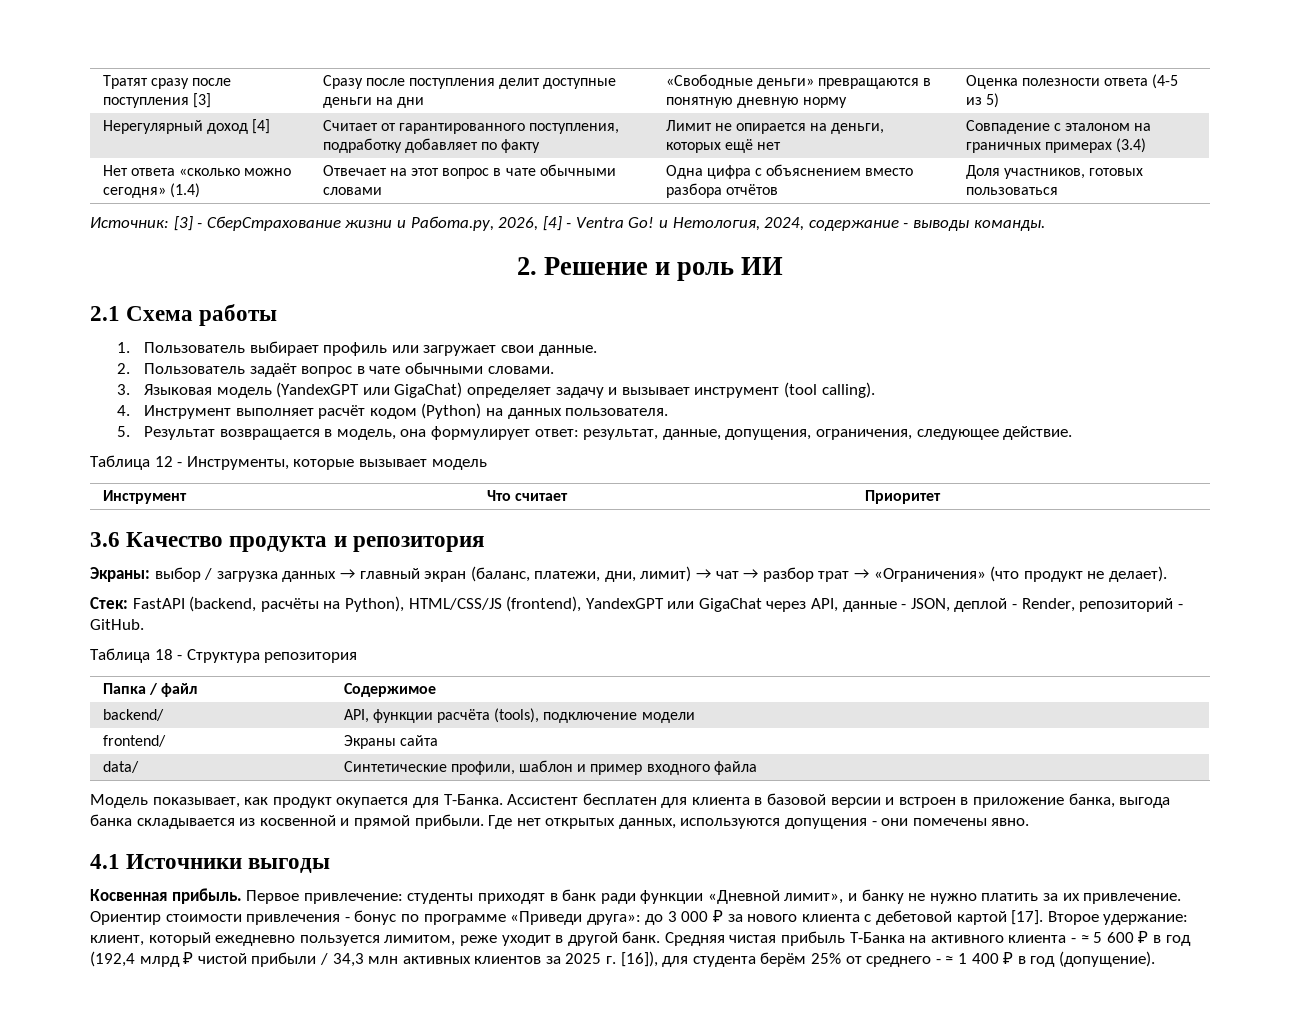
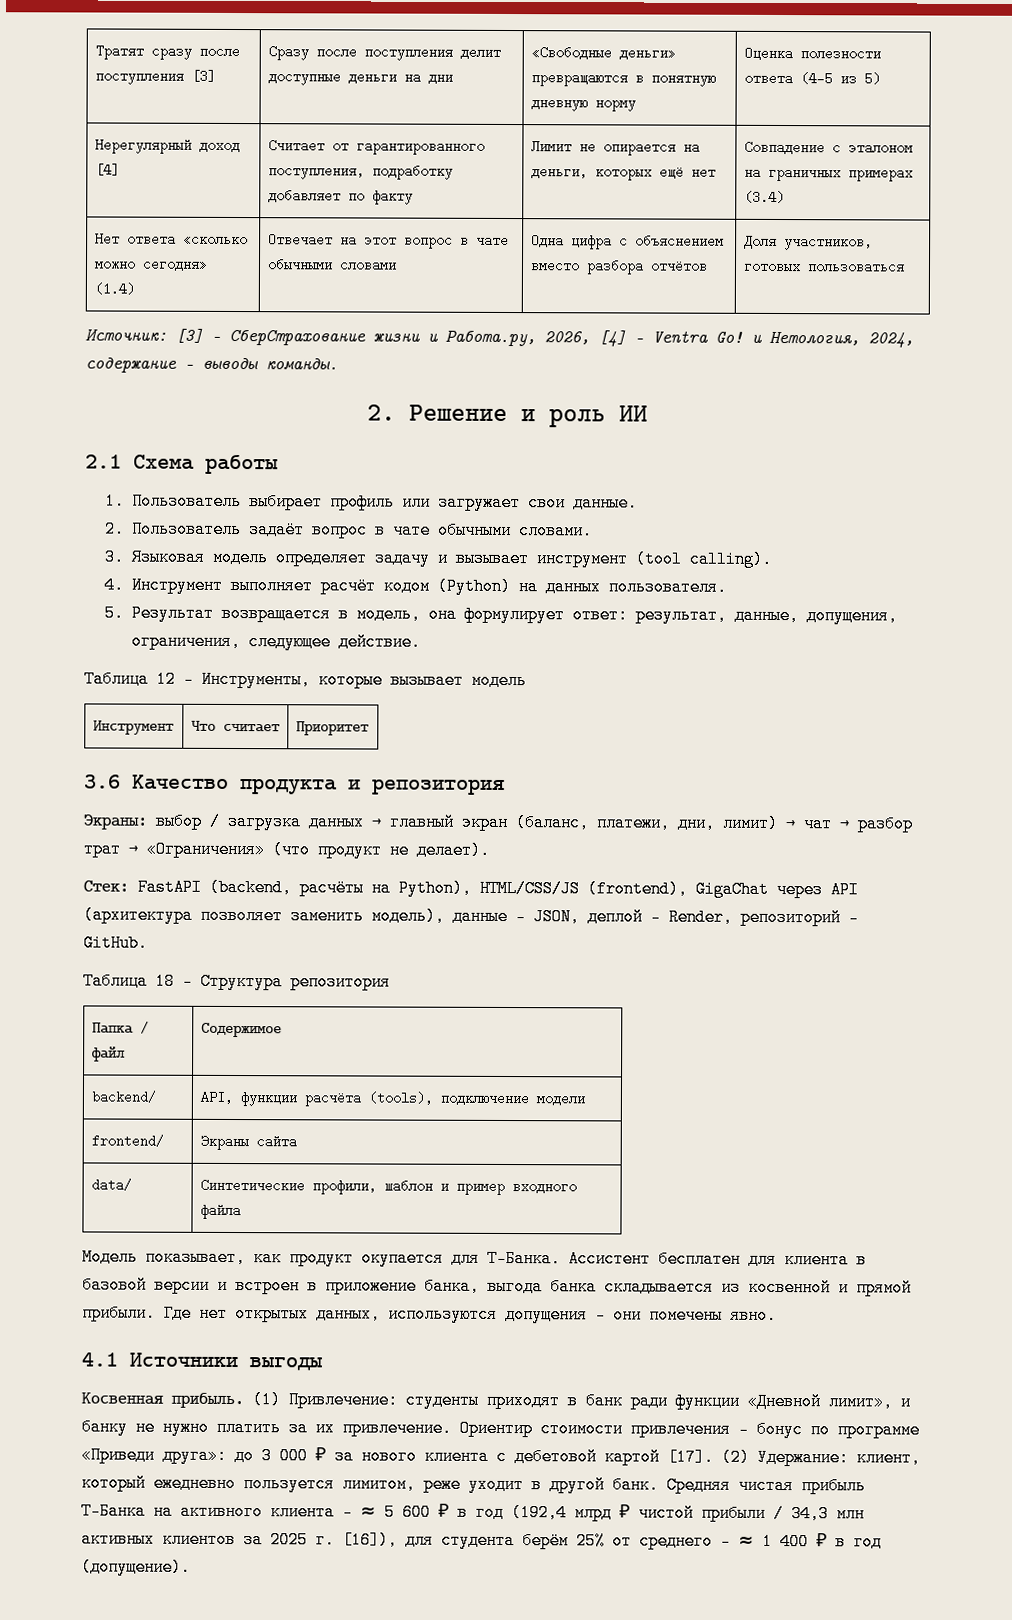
[276,382,463,398] (YandexGPT или GigaChat) -> (268, 558) none
[585,598,839,612] YandexGPT или GigaChat через API, -> [695,880,859,899] [83,906,445,925] GigaChat через API (архитектура позволяет заменить модель),
[246,890,403,904] Первое привлечение: -> [252,1391,398,1409] (1) Привлечение:
[1047,911,1189,925] Второе удержание: -> [721,1448,849,1467] (2) Удержание:

